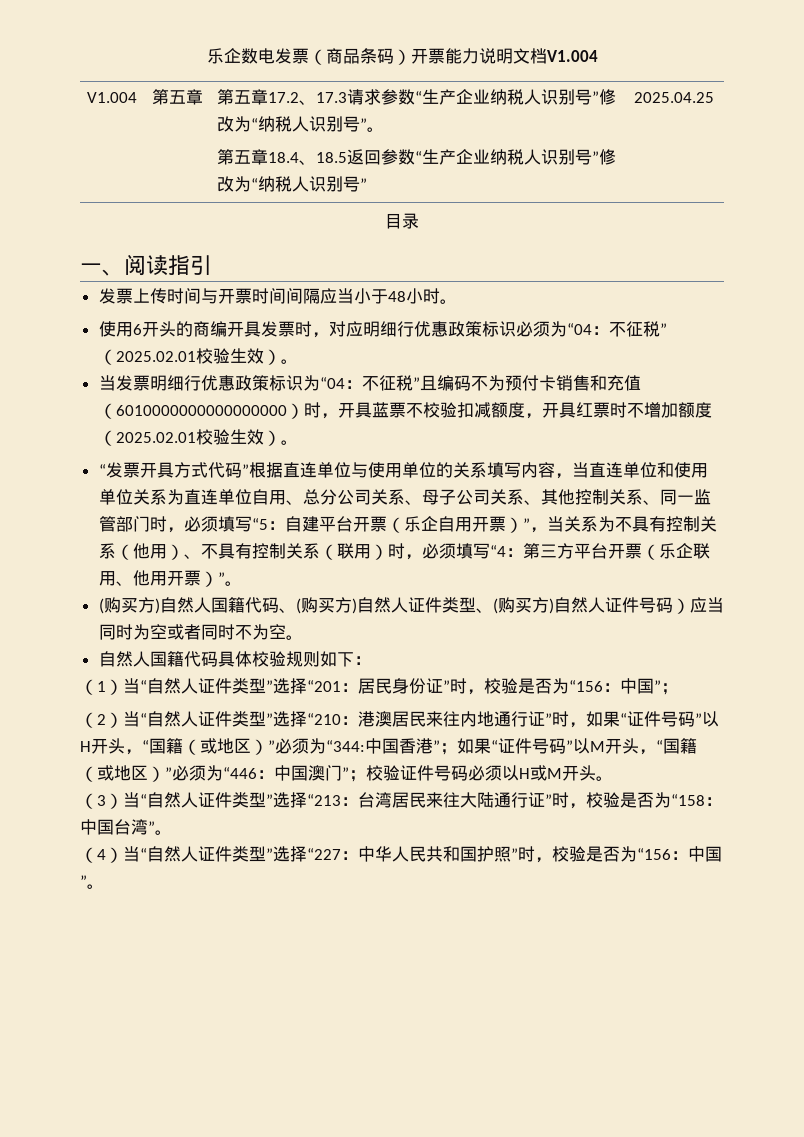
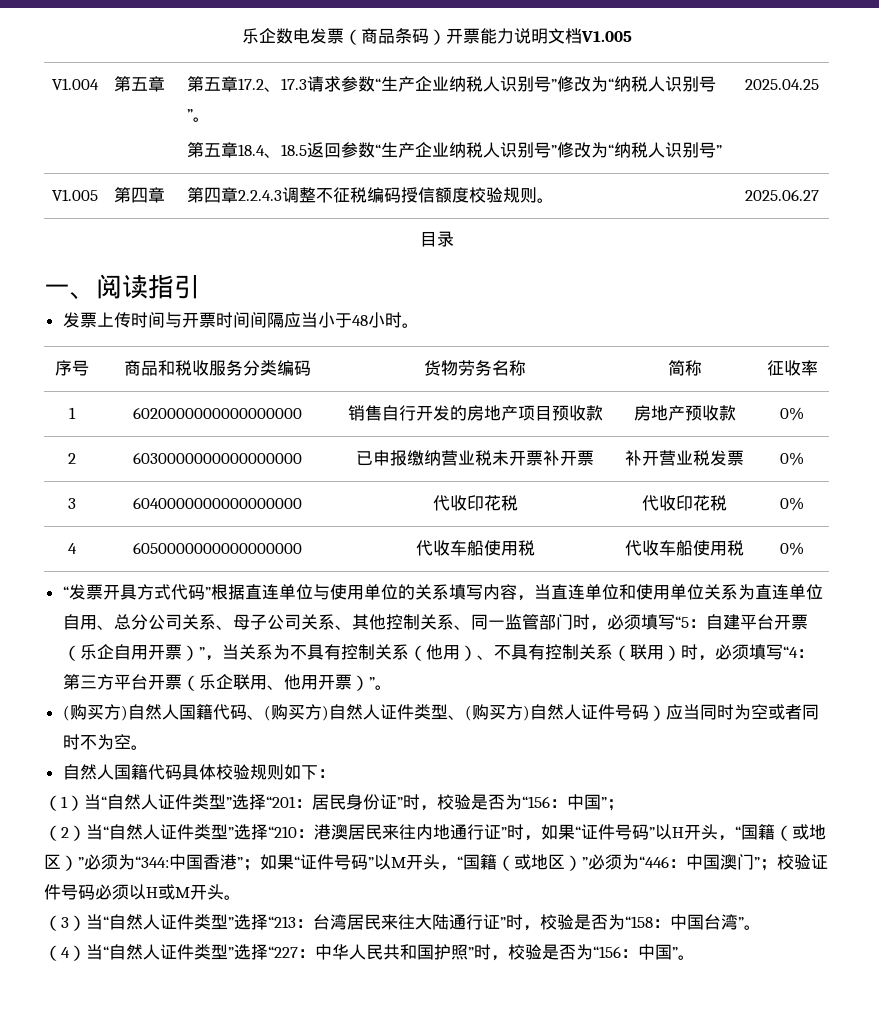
[546,50,598,62] V1.004 -> [580,31,632,42] V1.005
(715, 97) none -> [51,189,98,201] [113,187,165,203] [186,187,554,203] [744,189,819,201] // V1.005 | 第四章 | 第四章2.2.4.3调整不征税编码授信额度校验规则。 | 2025.06.27
[98,321,667,338] [98,348,298,365] [98,375,641,391] [98,402,712,419] [98,429,298,446] // 使用6开头的商编开具发票时，对应明细行优惠政策标识必须为“04：不征税”（2025.02.01校验生效）。 // 当发票明细行优惠政策标识为“04：不征税”且编码不为预付卡销售和充值（6010000000000000000）时，开具蓝票不校验扣减额度，开具红票时不增加额度（2025.02.01校验生效）。 -> [54,360,89,376] [124,360,311,376] [424,360,526,376] [667,360,702,376] [766,360,818,376] [68,407,76,419] [133,407,302,419] [347,405,603,421] [633,405,736,421] [780,407,804,421] [67,453,76,464] [133,452,302,464] [356,450,594,466] [625,450,744,466] [780,452,804,466] [67,498,76,509] [133,497,302,509] [432,495,518,511] [642,495,727,511] [780,497,804,511] [67,543,77,554] [133,542,302,554] [415,540,535,556] [625,540,744,556] [780,542,804,556] // 序号 | 商品和税收服务分类编码 | 货物劳务名称 | 简称 | 征收率 // 1 | 6020000000000000000 | 销售自行开发的房地产项目预收款 | 房地产预收款 | 0% // 2 | 6030000000000000000 | 已申报缴纳营业税未开票补开票 | 补开营业税发票 | 0% // 3 | 6040000000000000000 | 代收印花税 | 代收印花税 | 0% // 4 | 6050000000000000000 | 代收车船使用税 | 代收车船使用税 | 0%

